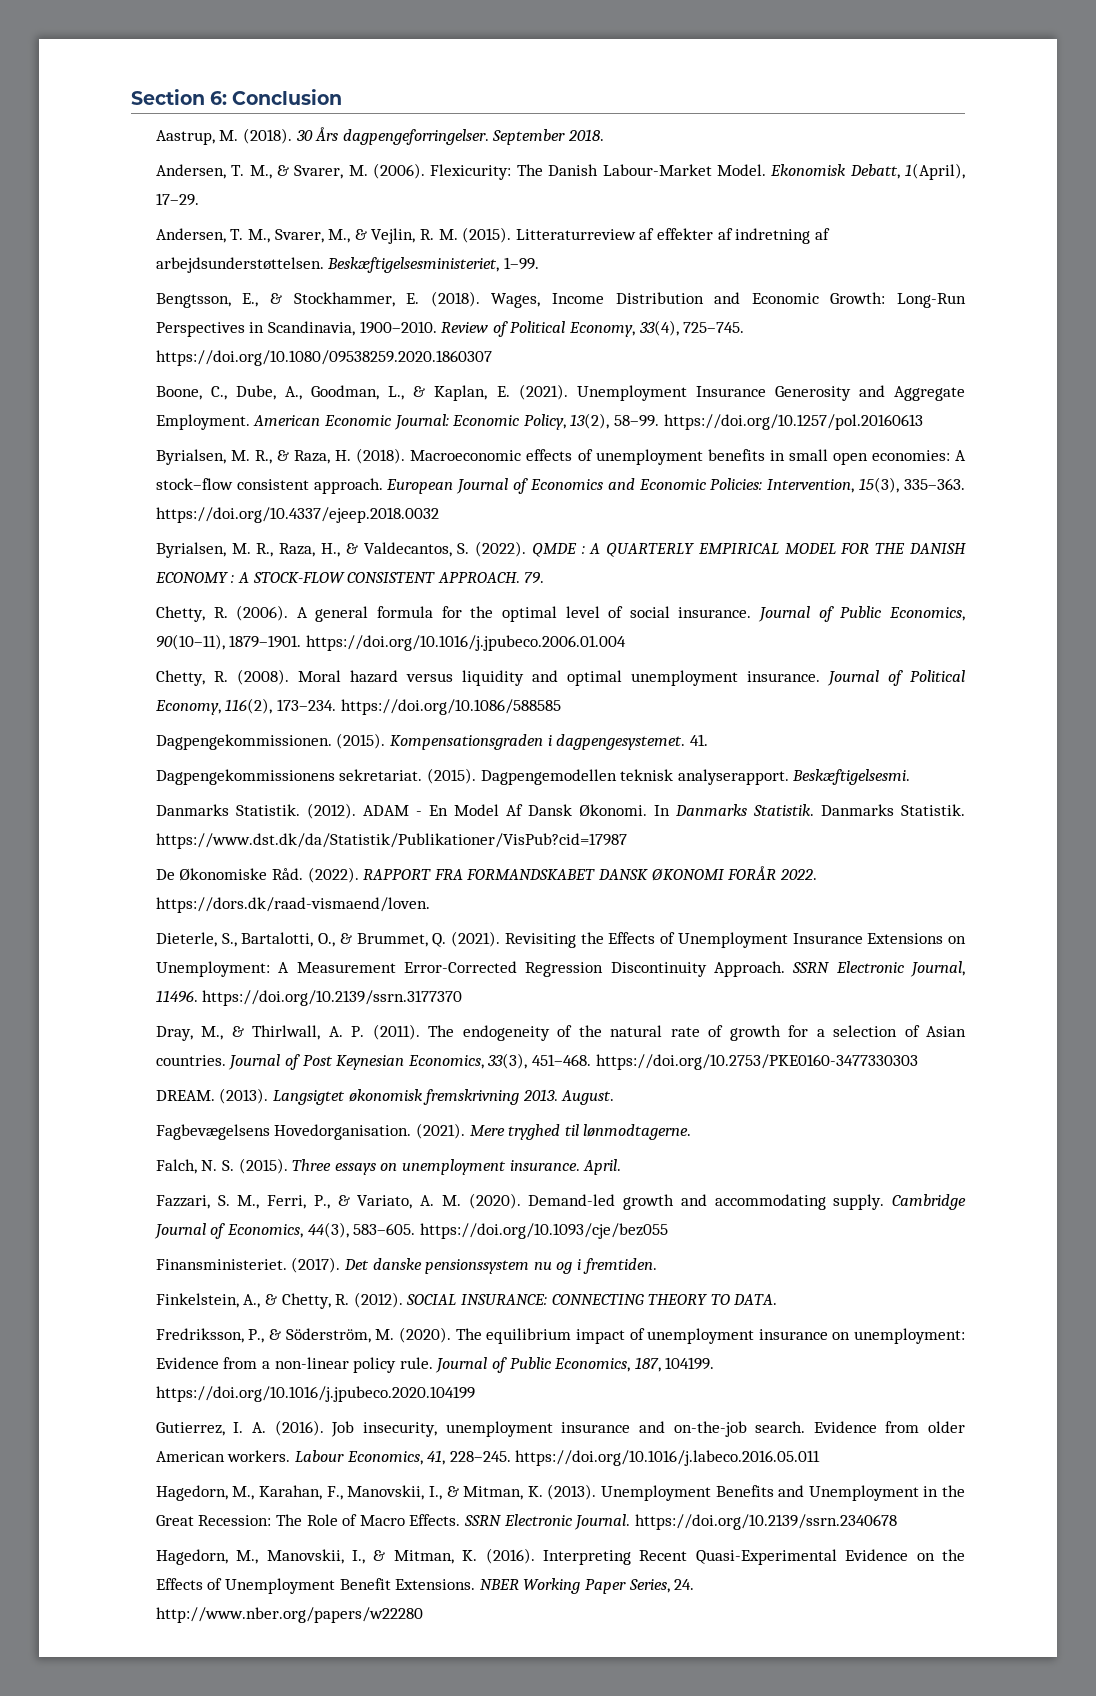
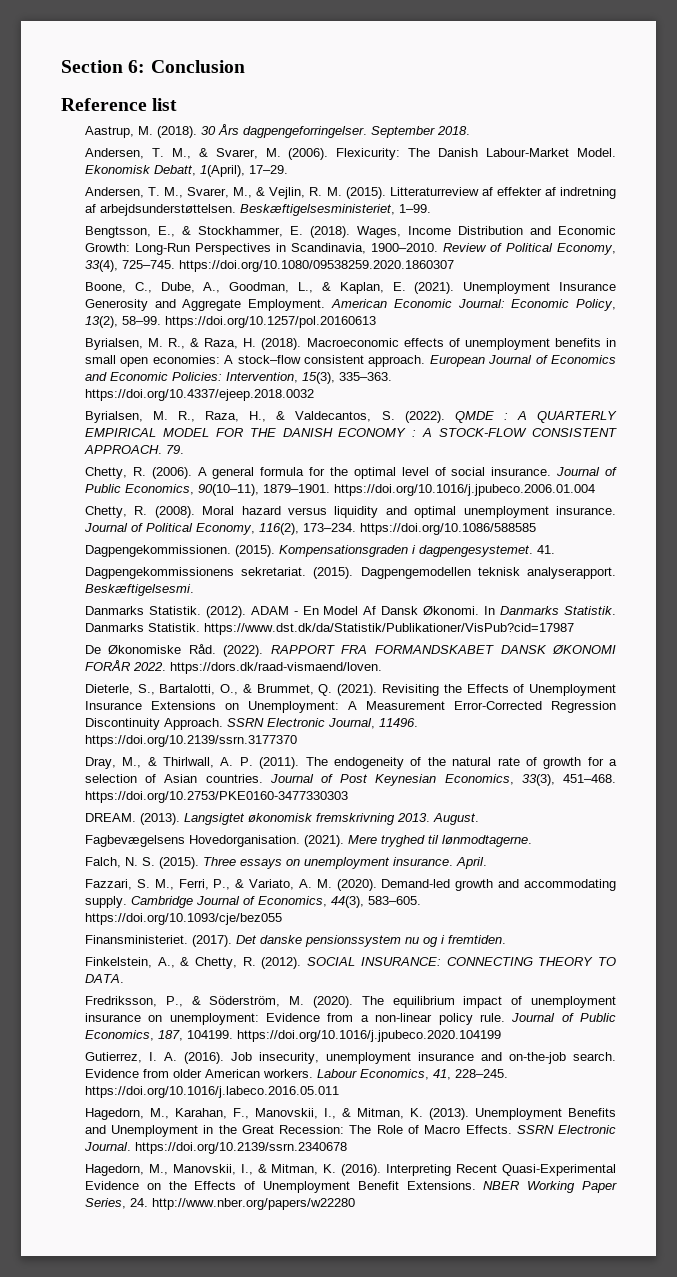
(343, 97) none -> [61,98,178,111] // Reference list

